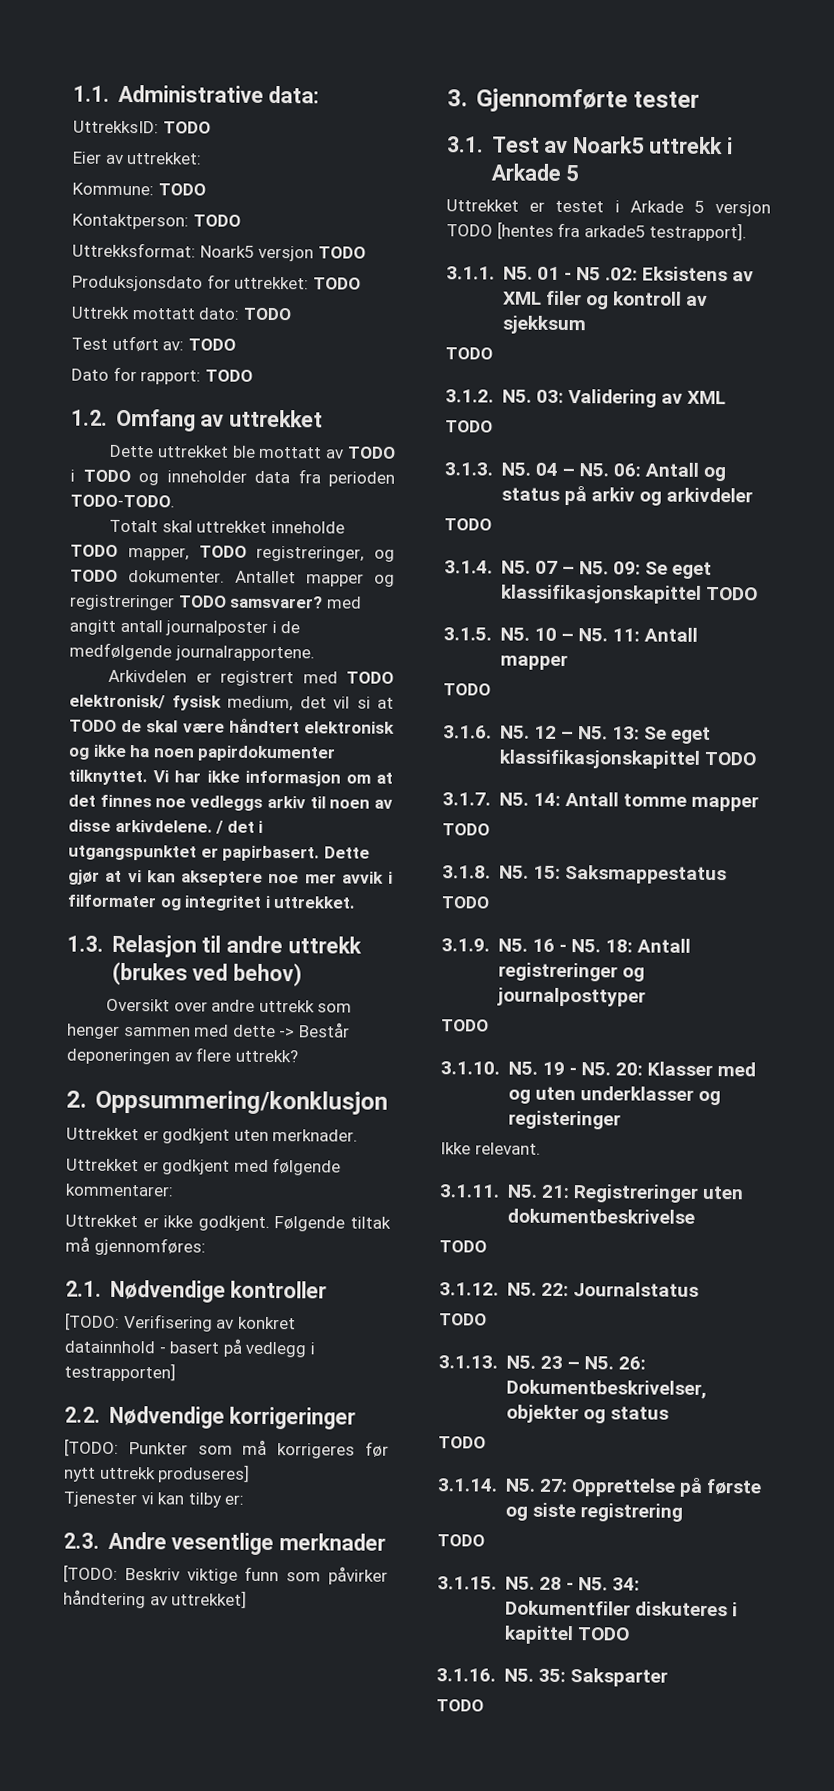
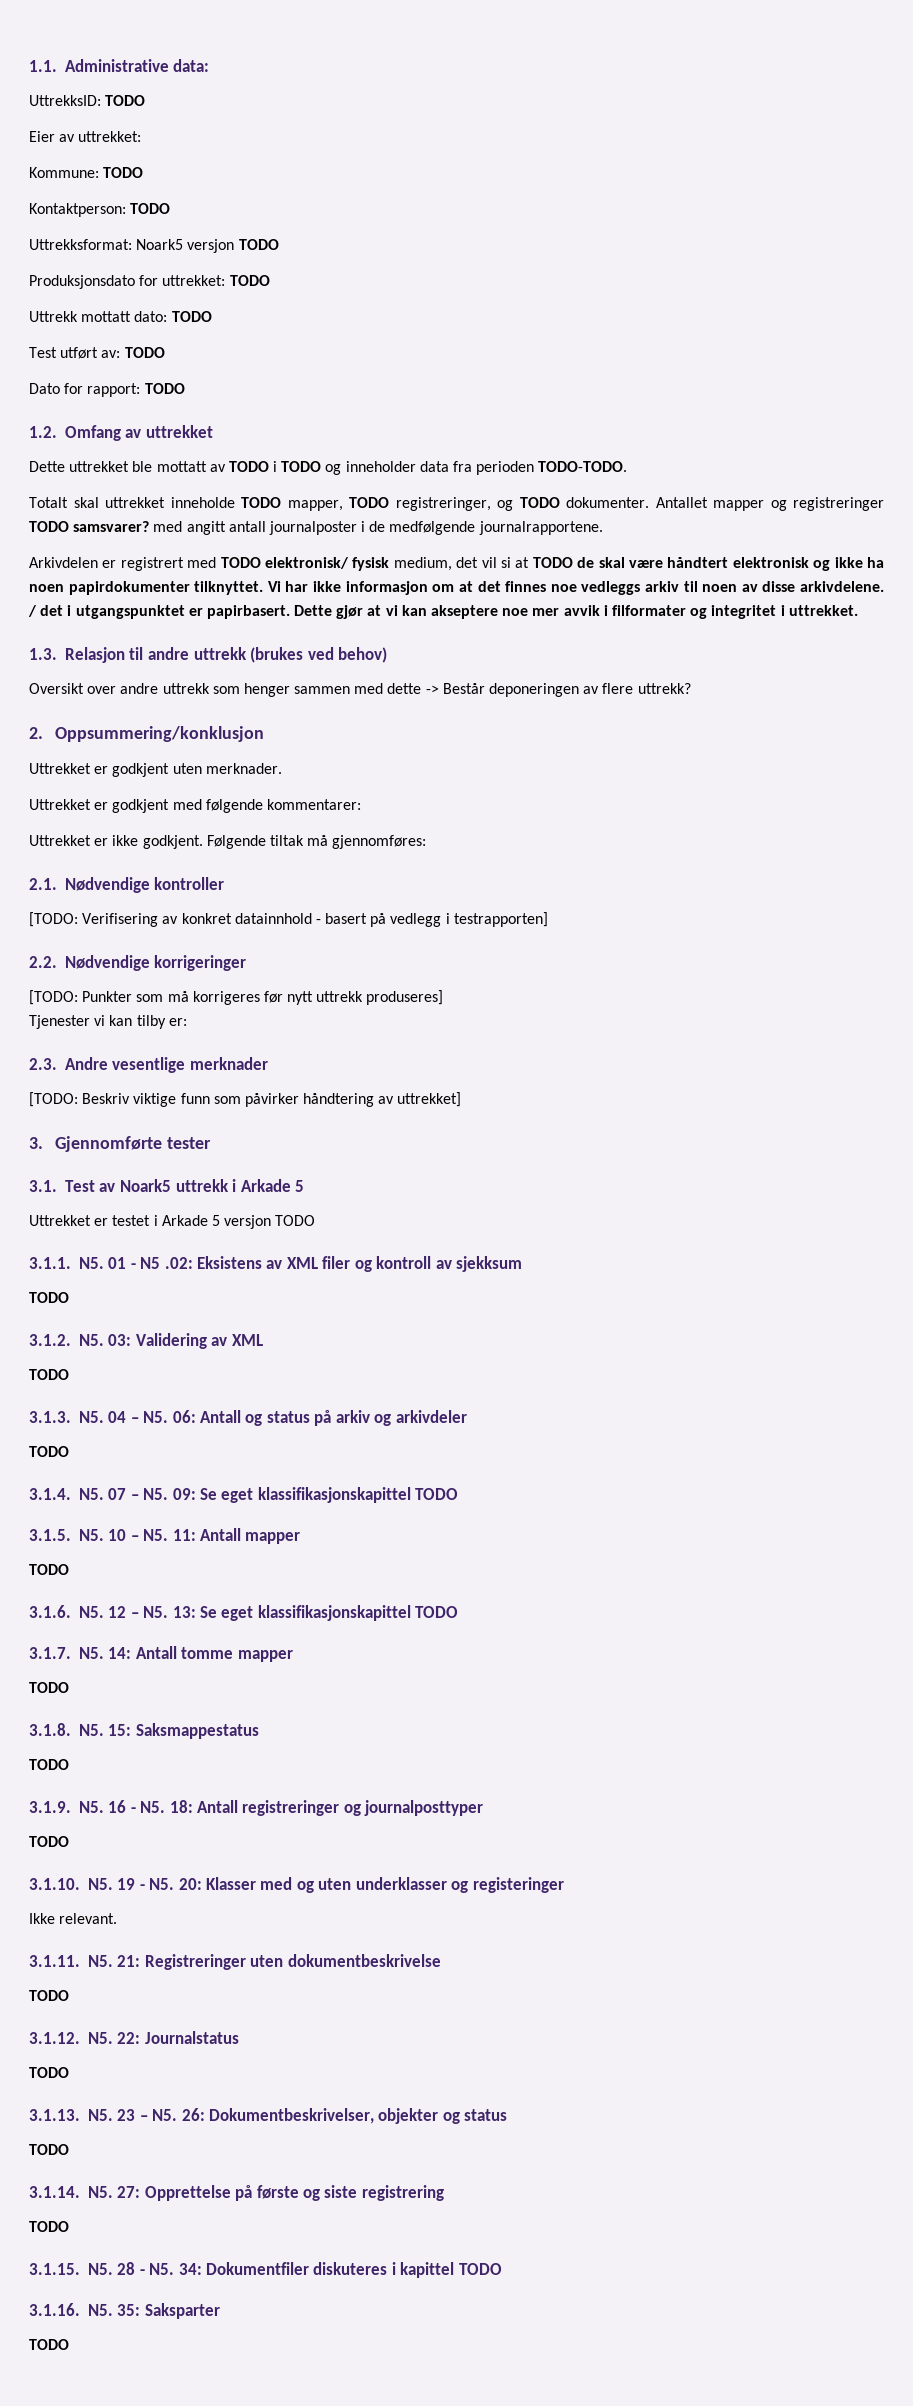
[496,221,748,242] [hentes fra arkade5 testrapport]. -> (316, 1220) none

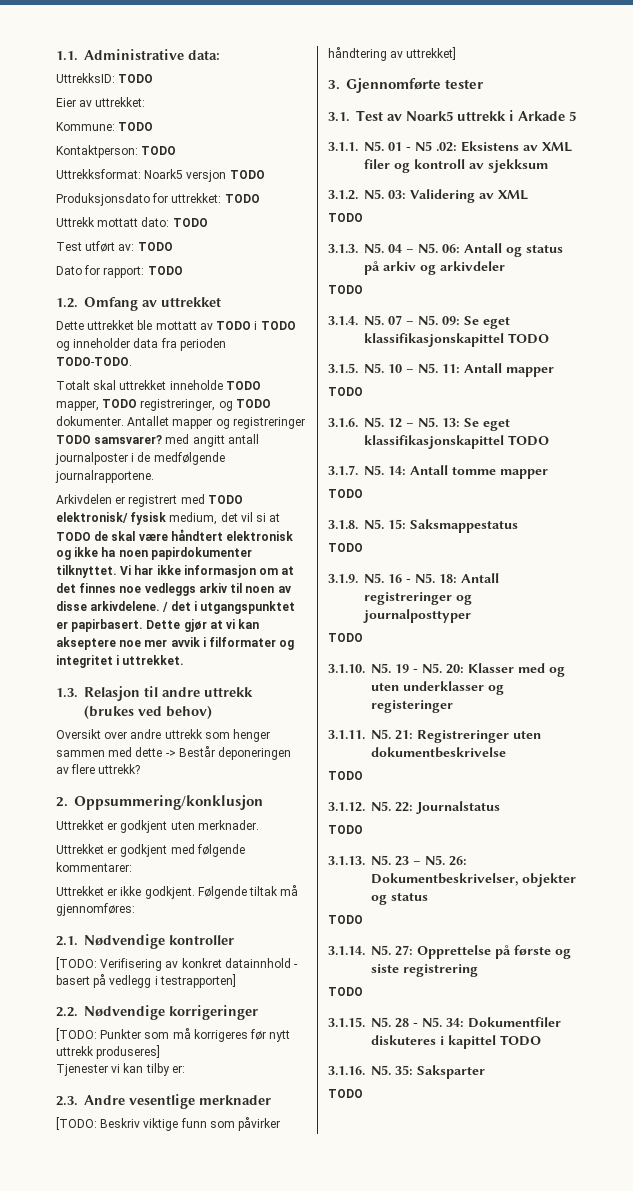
[29,1215,316,1229] // Uttrekket er testet i Arkade 5 versjon TODO -> (576, 116) none
[29,1292,69,1303] // TODO -> (548, 166) none
[29,1913,118,1924] // Ikke relevant. -> (453, 706) none

